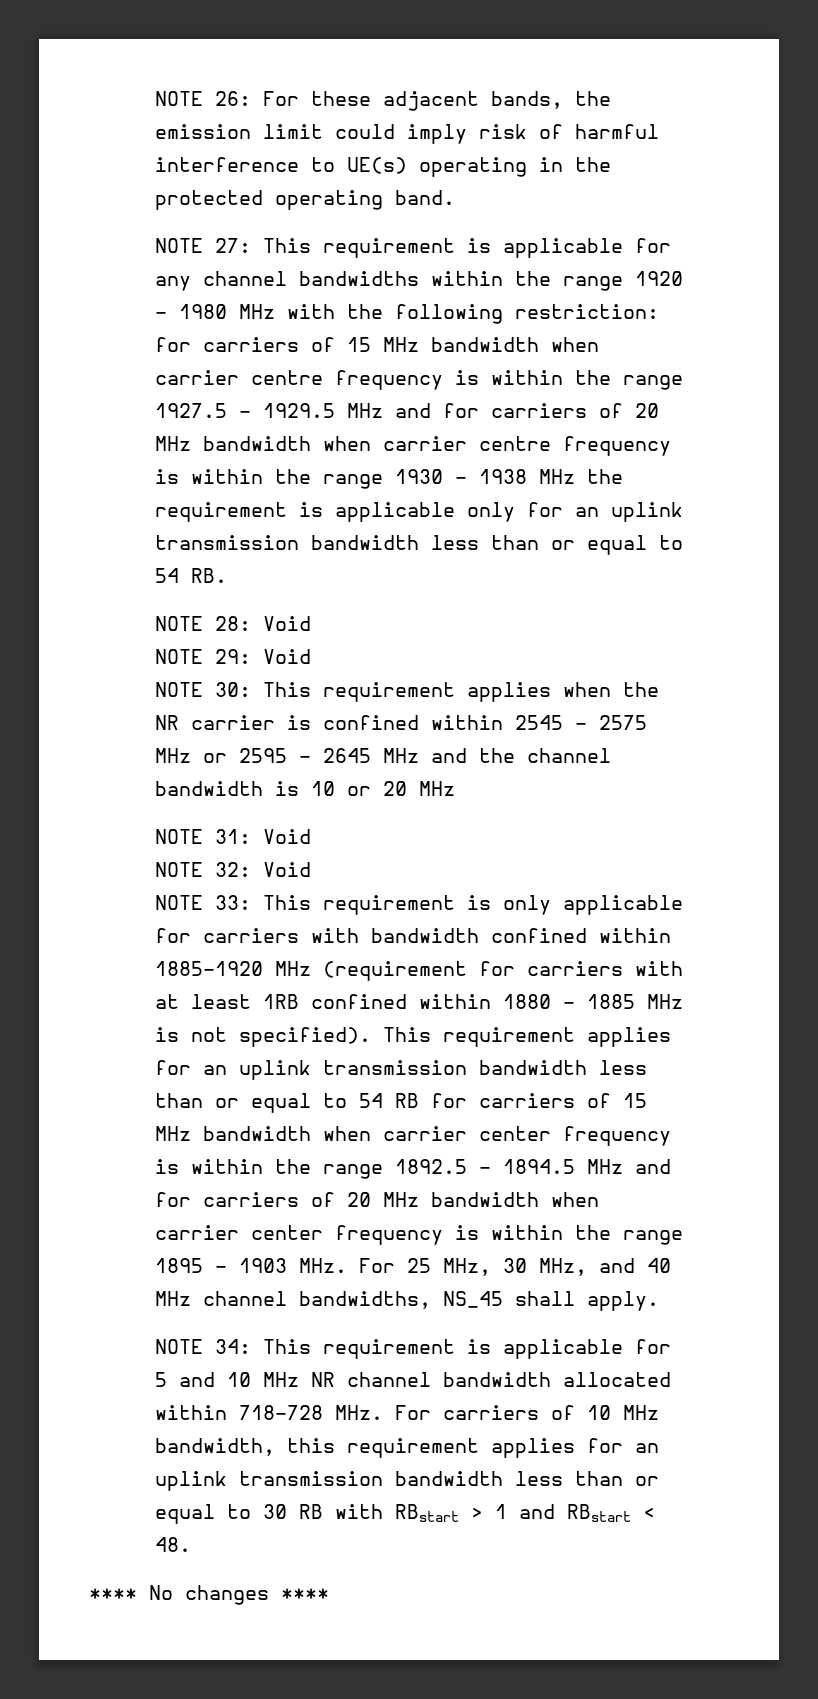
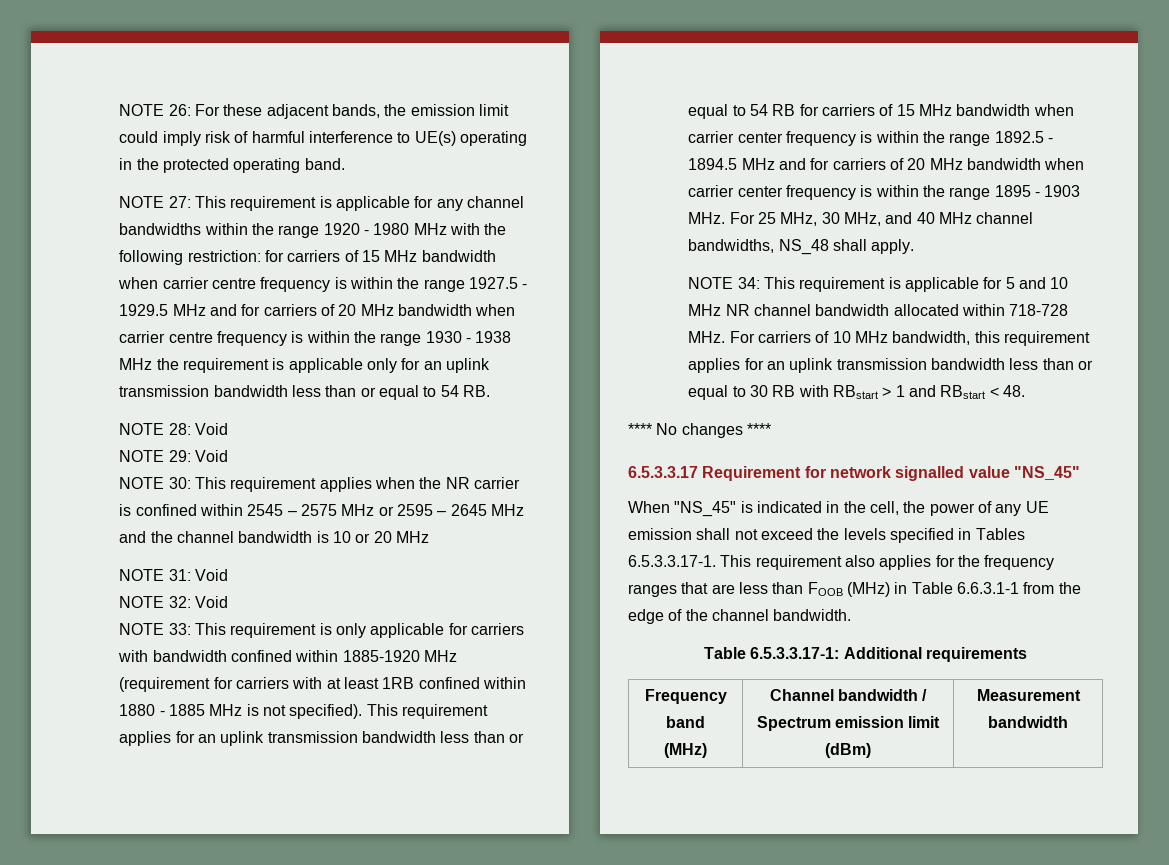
[443,1291,504,1308] NS_45 -> [778,239,829,255] NS_48
(329, 1594) none -> [628,466,1080,481] [628,501,1049,517] [628,528,1025,543] [628,555,1055,570] [628,582,1081,597] [628,609,852,624] [704,647,1027,662] [644,689,727,704] [666,716,705,728] [664,743,707,758] [769,689,928,701] [756,716,941,731] [825,743,871,758] [976,689,1081,701] [988,716,1068,728] // 6.5.3.3.17 Requirement for network signalled value "NS_45" // When "NS_45" is indicated in the cell, the power of any UE emission shall not exceed the levels specified in Tables 6.5.3.3.17-1. This requirement also applies for the frequency ranges that are less than FOOB (MHz) in Table 6.6.3.1-1 from the edge of the channel bandwidth. // Table 6.5.3.3.17-1: Additional requirements // Frequency band // (MHz) | Channel bandwidth / Spectrum emission limit (dBm) | Measurement bandwidth

